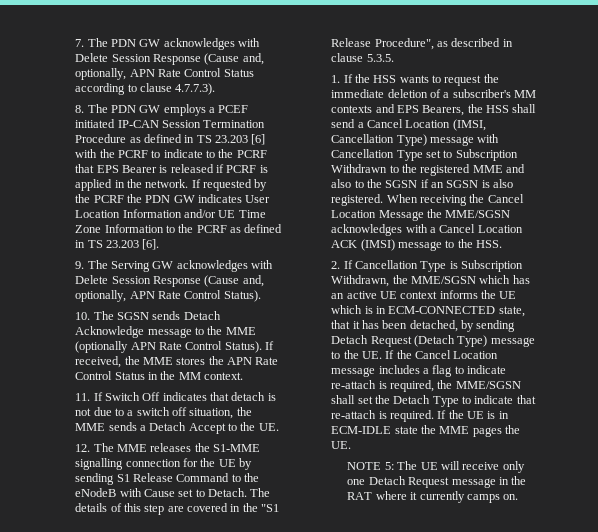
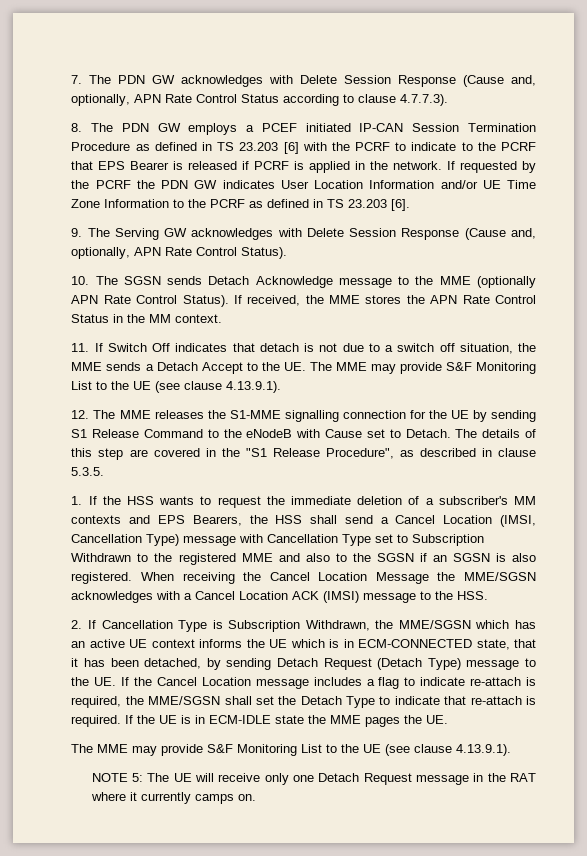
(279, 427) none -> [309,362,536,374] [71,381,282,393] The MME may provide S&F Monitoring List to the UE (see clause 4.13.9.1).
(352, 445) none -> [71,744,512,756] // The MME may provide S&F Monitoring List to the UE (see clause 4.13.9.1).

